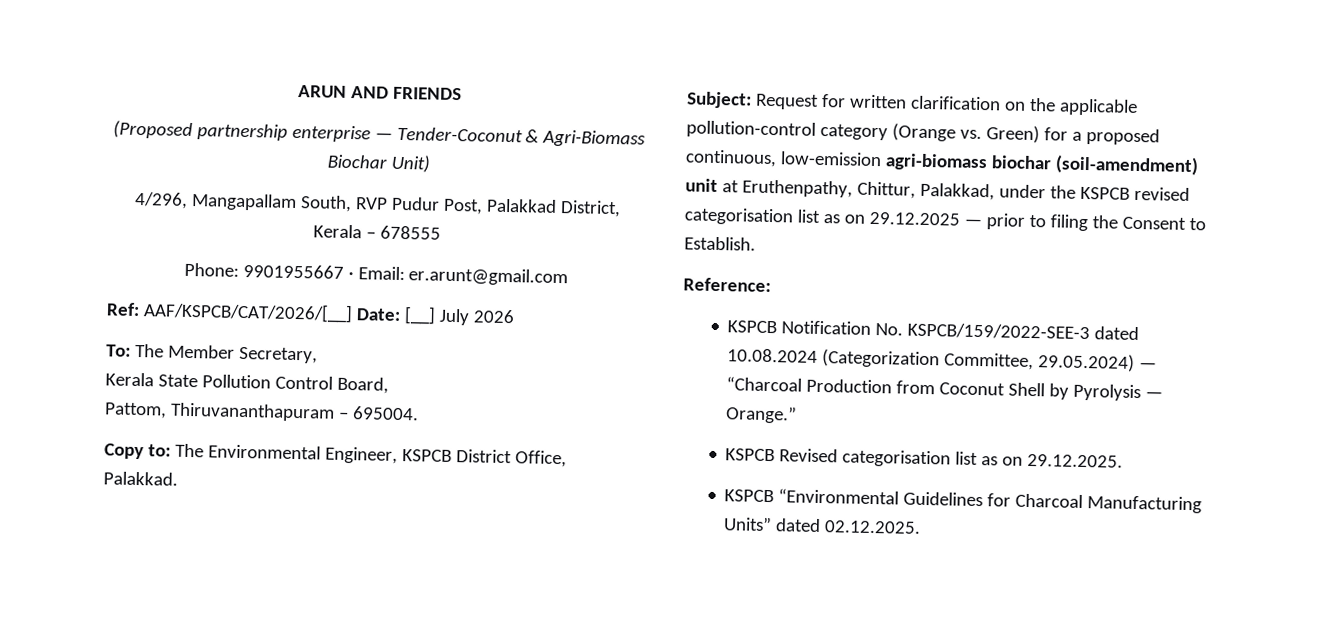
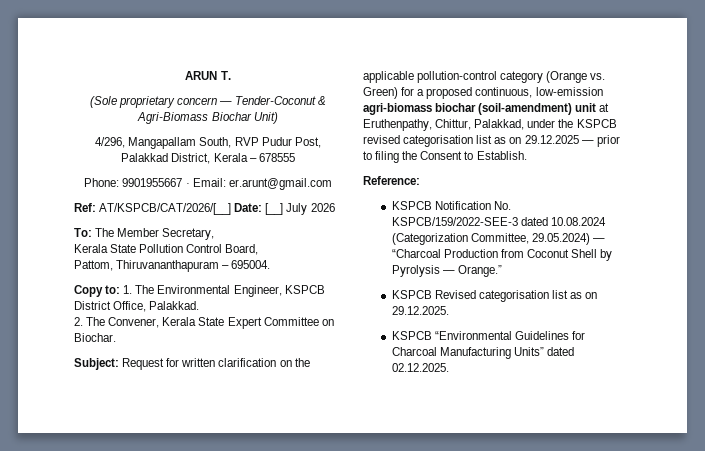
[351,86,462,101] [112,120,371,143] AND FRIENDS // (Proposed partnership enterprise -> [220,71,231,80] [89,96,217,108] T. // (Sole proprietary concern
[142,301,353,324] AAF/KSPCB/CAT/2026/[__] -> [99,203,232,215] AT/KSPCB/CAT/2026/[__]
(171, 450) none -> [123,285,133,294] 1.
(178, 478) none -> [74,317,334,329] [74,333,116,342] // 2. The Convener, Kerala State Expert Committee on Biochar.

